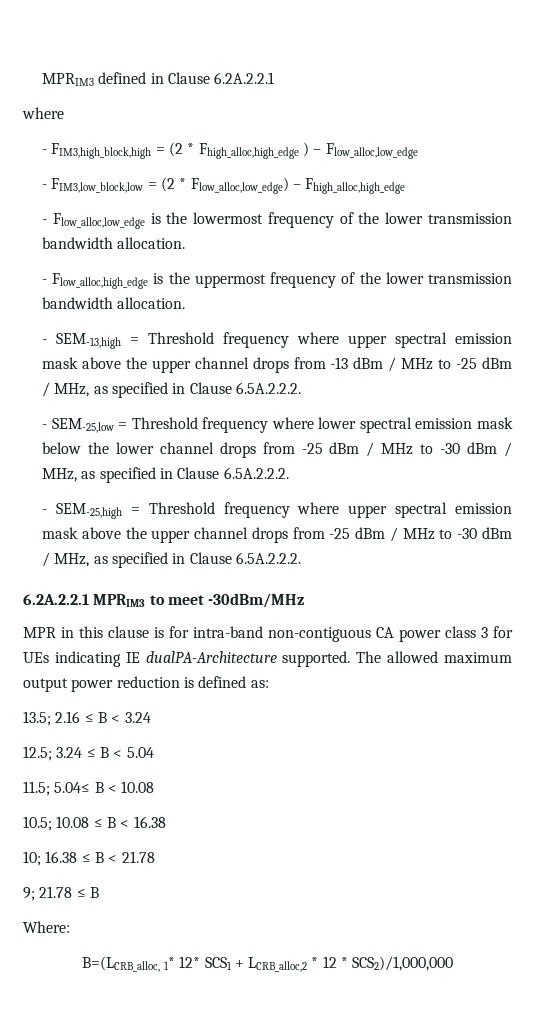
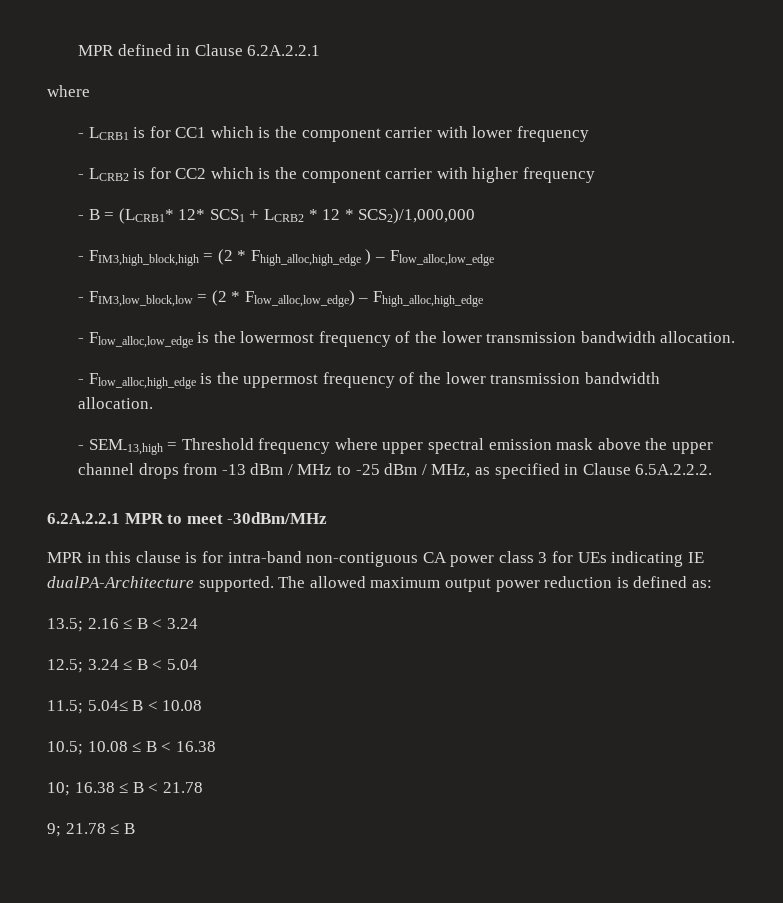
[42,73,95,86] MPRIM3 -> [77,45,114,56] MPR
(64, 113) none -> [77,126,590,142] [77,167,596,183] [77,208,476,224] // - LCRB1 is for CC1 which is the component carrier with lower frequency // - LCRB2 is for CC2 which is the component carrier with higher frequency // - B = (LCRB1* 12* SCS1 + LCRB2 * 12 * SCS2)/1,000,000
[42,417,513,433] [42,442,512,458] [42,467,289,483] [42,502,512,519] [42,527,512,543] [42,552,301,568] [23,594,146,607] // - SEM-25,low = Threshold frequency where lower spectral emission mask below the lower channel drops from -25 dBm / MHz to -30 dBm / MHz, as specified in Clause 6.5A.2.2.2. // - SEM-25,high = Threshold frequency where upper spectral emission mask above the upper channel drops from -25 dBm / MHz to -30 dBm / MHz, as specified in Clause 6.5A.2.2.2. // 6.2A.2.2.1 MPRIM3 -> [47,513,164,524] // 6.2A.2.2.1 MPR
[23,921,70,933] [81,956,454,972] // Where: // B=(LCRB_alloc, 1* 12* SCS1 + LCRB_alloc,2 * 12 * SCS2)/1,000,000 -> (135, 828) none

